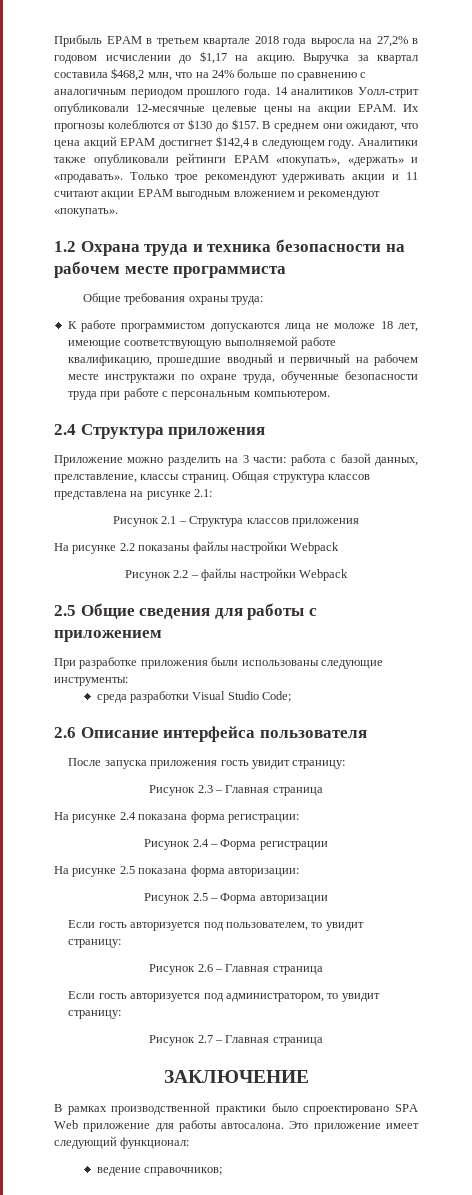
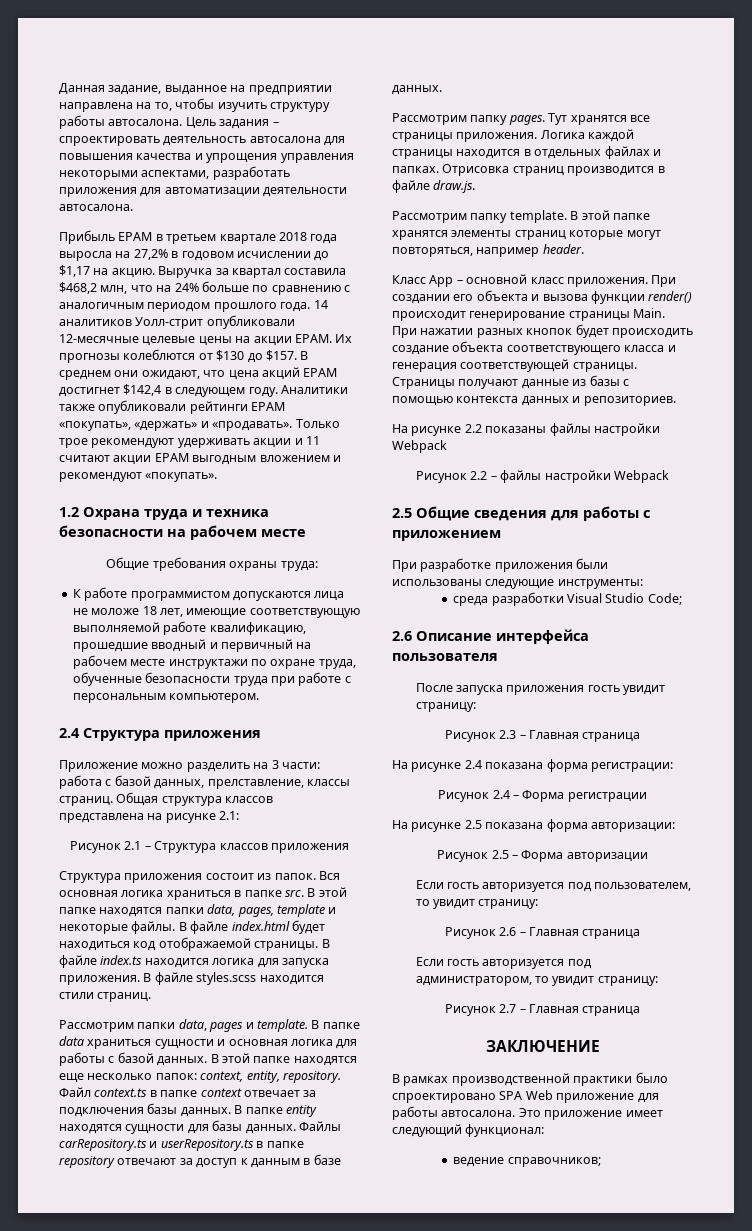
(54, 41) none -> [59,83,332,95] [59,98,330,112] [59,115,279,129] [59,136,346,146] [59,153,354,163] [59,166,290,180] [59,187,348,197] [59,204,133,211] Данная задание, выданное на предприятии направлена на то, чтобы изучить структуру работы автосалона. Цель задания – спроектировать деятельность автосалона для повышения качества и упрощения управления некоторыми аспектами, разработать приложения для автоматизации деятельности автосалона. //
[173,266,287,278] программиста -> (306, 533) none
(359, 522) none -> [59,871,340,883] [59,887,347,900] [59,904,337,917] [59,920,325,934] [59,937,330,951] [59,955,329,968] [59,972,324,985] [59,992,152,1002] [59,1019,360,1032] [59,1036,358,1049] [59,1052,357,1066] [59,1071,341,1083] [59,1087,317,1097] [59,1103,317,1117] [59,1120,341,1134] [59,1139,304,1151] [59,1154,341,1168] [392,85,442,95] [392,113,650,125] [392,129,635,142] [392,146,661,159] [392,164,665,176] [392,180,476,193] [392,210,650,223] [392,230,661,240] [392,244,584,257] [392,274,677,287] [392,290,693,304] [392,308,666,321] [392,324,693,338] [392,341,676,355] [392,359,637,372] [392,375,629,389] [392,396,676,406] // Структура приложения состоит из папок. Вся основная логика храниться в папке src. В этой папке находятся папки data, pages, template и некоторые файлы. В файле index.html будет находиться код отображаемой страницы. В файле index.ts находится логика для запуска приложения. В файле styles.scss находится стили страниц. // Рассмотрим папки data, pages и template. В папке data храниться сущности и основная логика для работы с базой данных. В этой папке находятся еще несколько папок: context, entity, repository. Файл context.ts в папке context отвечает за подключения базы данных. В папке entity находятся сущности для базы данных. Файлы carRepository.ts и userRepository.ts в папке repository отвечают за доступ к данным в базе данных. // Рассмотрим папку pages. Тут хранятся все страницы приложения. Логика каждой страницы находится в отдельных файлах и папках. Отрисовка страниц производится в файле draw.js. // Рассмотрим папку template. В этой папке хранятся элементы страниц которые могут повторяться, например header. // Класс App – основной класс приложения. При создании его объекта и вызова функции render() происходит генерирование страницы Main. При нажатии разных кнопок будет происходить создание объекта соответствующего класса и генерация соответствующей страницы. Страницы получают данные из базы с помощью контекста данных и репозиториев.

